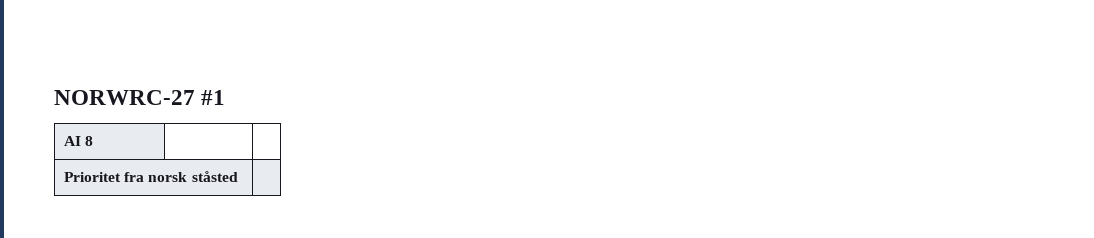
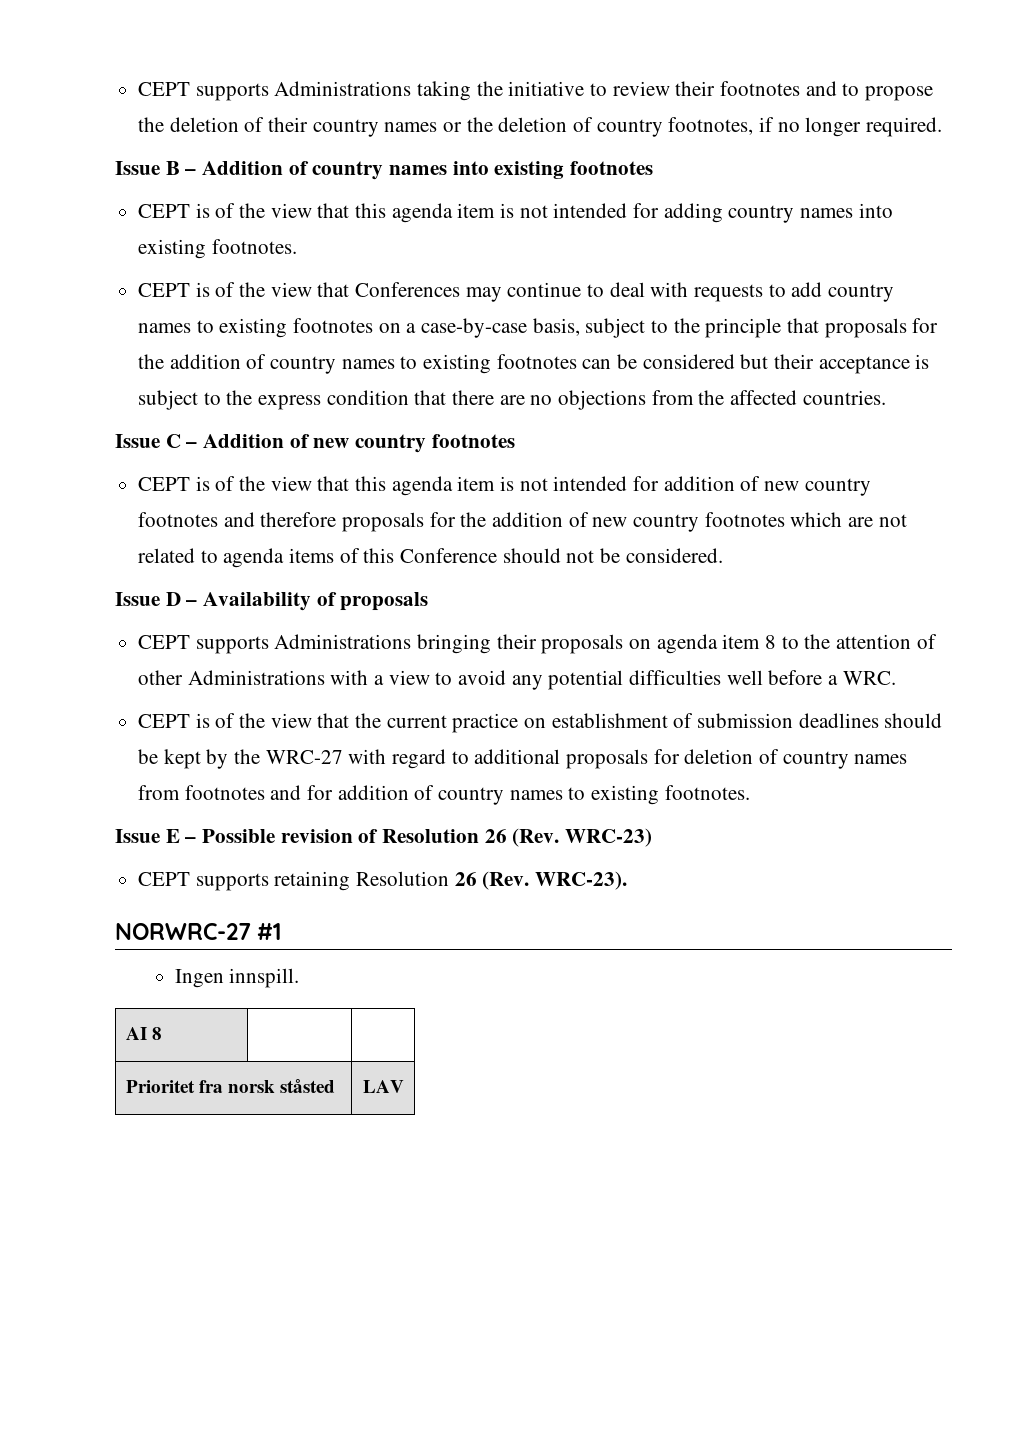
(54, 97) none -> [138,81,934,101] [138,117,943,137] [115,161,654,180] [138,203,893,223] [138,239,297,259] [138,282,895,302] [138,318,939,338] [138,354,930,374] [138,390,886,410] [115,434,515,453] [138,476,871,496] [138,512,907,532] [138,548,723,568] [115,592,429,611] [138,634,937,654] [138,670,896,690] [138,713,943,733] [138,749,908,769] [138,785,750,805] [115,828,653,847] [138,871,628,891] CEPT supports Administrations taking the initiative to review their footnotes and to propose the deletion of their country names or the deletion of country footnotes, if no longer required. // Issue B – Addition of country names into existing footnotes // CEPT is of the view that this agenda item is not intended for adding country names into existing footnotes. // CEPT is of the view that Conferences may continue to deal with requests to add country names to existing footnotes on a case-by-case basis, subject to the principle that proposals for the addition of country names to existing footnotes can be considered but their acceptance is subject to the express condition that there are no objections from the affected countries. // Issue C – Addition of new country footnotes // CEPT is of the view that this agenda item is not intended for addition of new country footnotes and therefore proposals for the addition of new country footnotes which are not related to agenda items of this Conference should not be considered. // Issue D – Availability of proposals // CEPT supports Administrations bringing their proposals on agenda item 8 to the attention of other Administrations with a view to avoid any potential difficulties well before a WRC. // CEPT is of the view that the current practice on establishment of submission deadlines should be kept by the WRC-27 with regard to additional proposals for deletion of country names from footnotes and for addition of country names to existing footnotes. // Issue E – Possible revision of Resolution 26 (Rev. WRC-23) // CEPT supports retaining Resolution 26 (Rev. WRC-23). //
(226, 97) none -> [174,968,300,988] // Ingen innspill.
(238, 176) none -> [362,1080,404,1093] LAV

